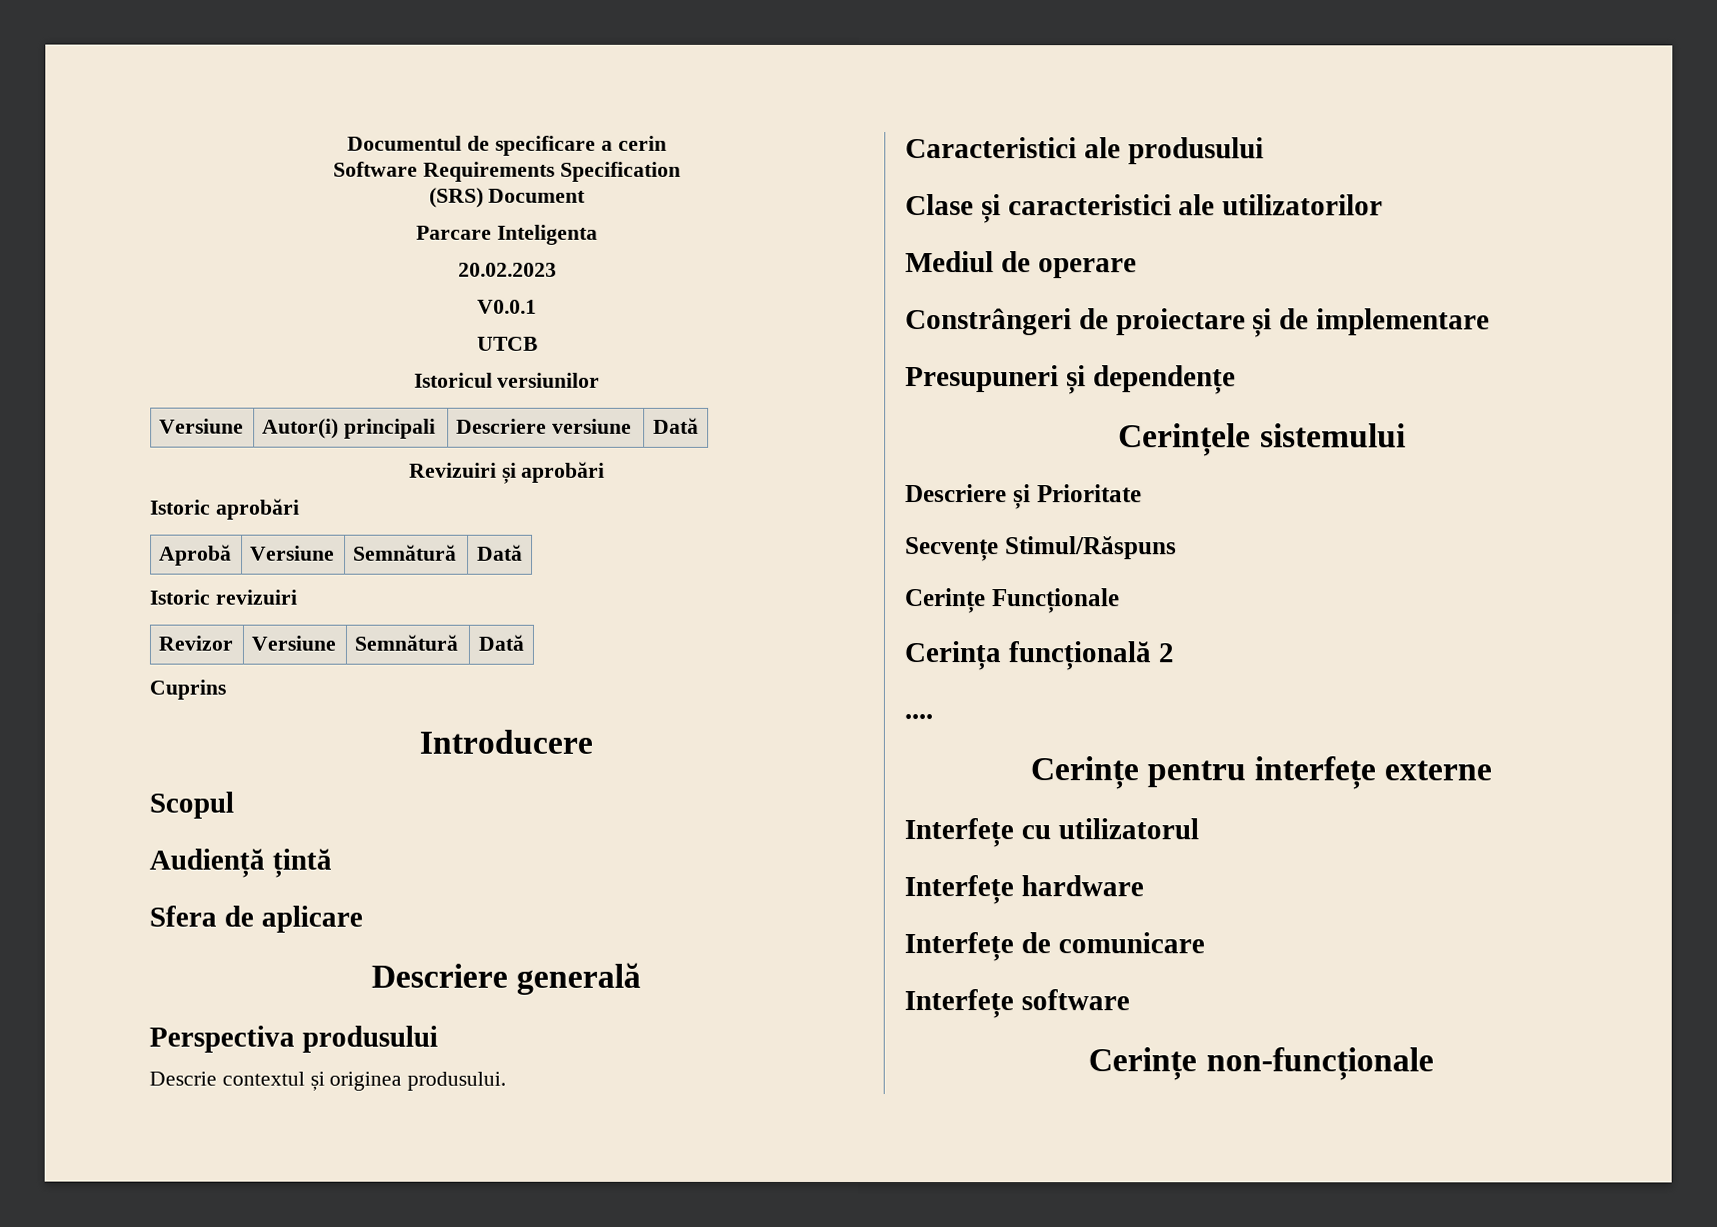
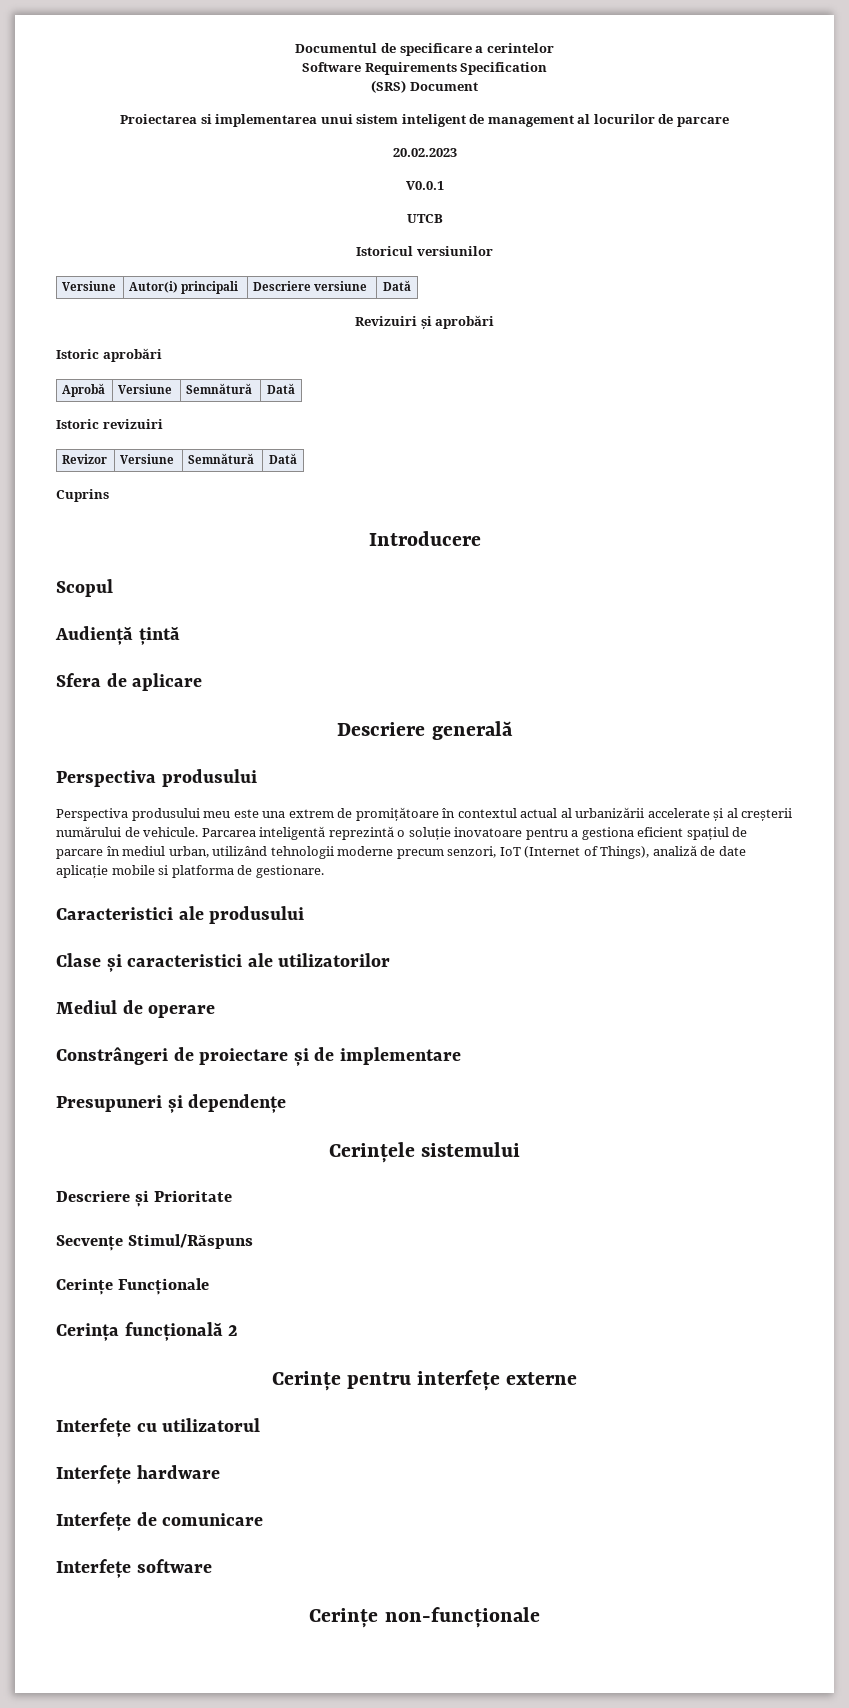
[617,135,667,151] cerin -> [486,43,554,53] cerintelor
[416,224,598,245] Parcare Inteligenta -> [120,114,729,127] Proiectarea si implementarea unui sistem inteligent de management al locurilor de parcare
[149,1071,507,1091] Descrie contextul și originea produsului. -> [56,807,793,821] [56,826,748,840] [56,845,746,859] [56,865,324,878] Perspectiva produsului meu este una extrem de promițătoare în contextul actual al urbanizării accelerate și al creșterii numărului de vehicule. Parcarea inteligentă reprezintă o soluție inovatoare pentru a gestiona eficient spațiul de parcare în mediul urban, utilizând tehnologii moderne precum senzori, IoT (Internet of Things), analiză de date aplicație mobile si platforma de gestionare.
[904,714,933,720] // .... -> (239, 1330) none

